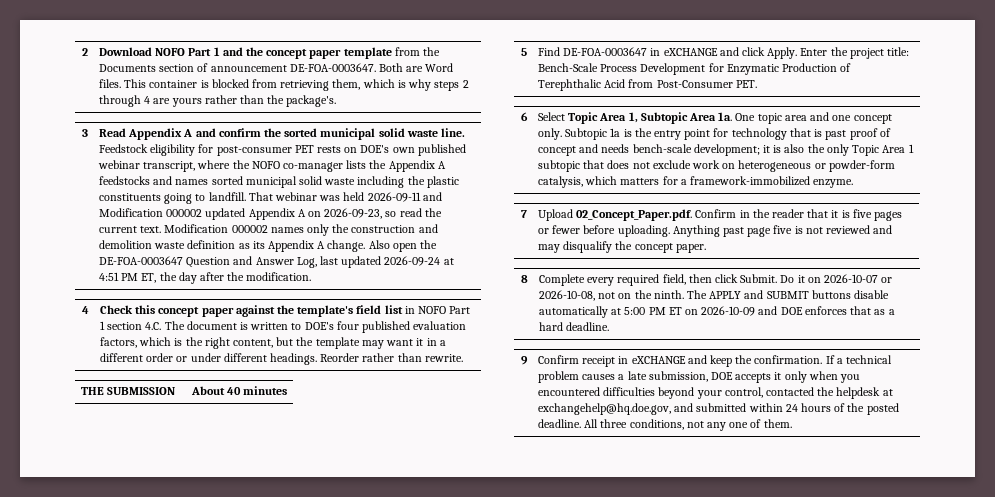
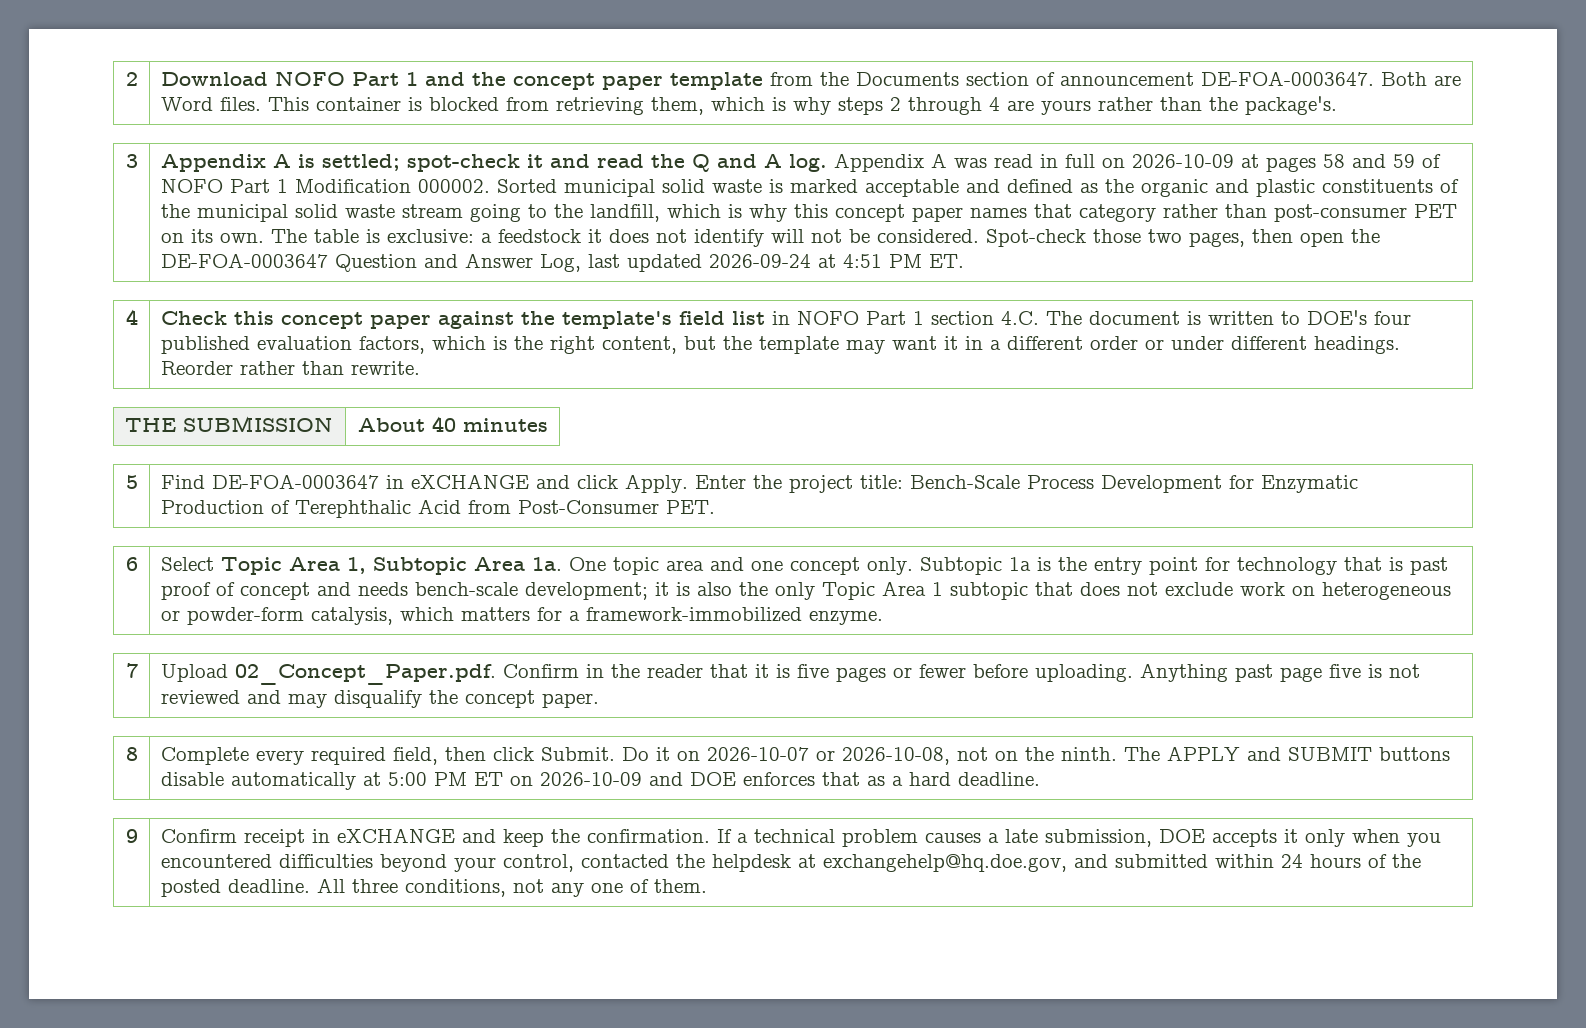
[98,128,466,140] [98,144,466,156] [97,160,446,172] [98,176,459,188] [98,192,442,204] [98,208,442,220] [98,224,438,236] [98,240,390,252] Read Appendix A and confirm the sorted municipal solid waste line. Feedstock eligibility for post-consumer PET rests on DOE's own published webinar transcript, where the NOFO co-manager lists the Appendix A feedstocks and names sorted municipal solid waste including the plastic constituents going to landfill. That webinar was held 2026-09-11 and Modification 000002 updated Appendix A on 2026-09-23, so read the current text. Modification 000002 names only the construction and demolition waste definition as its Appendix A change. Also -> [160,153,1441,172] [160,179,1459,197] [160,204,1457,222] [160,229,1293,247] Appendix A is settled; spot-check it and read the Q and A log. Appendix A was read in full on 2026-10-09 at pages 58 and 59 of NOFO Part 1 Modification 000002. Sorted municipal solid waste is marked acceptable and defined as the organic and plastic constituents of the municipal solid waste stream going to the landfill, which is why this concept paper names that category rather than post-consumer PET on its own. The table is exclusive: a feedstock it does not identify will not be considered. Spot-check those two pages, then
[141,272,312,284] ET, the day after the modification. -> [928,254,964,268] ET.

